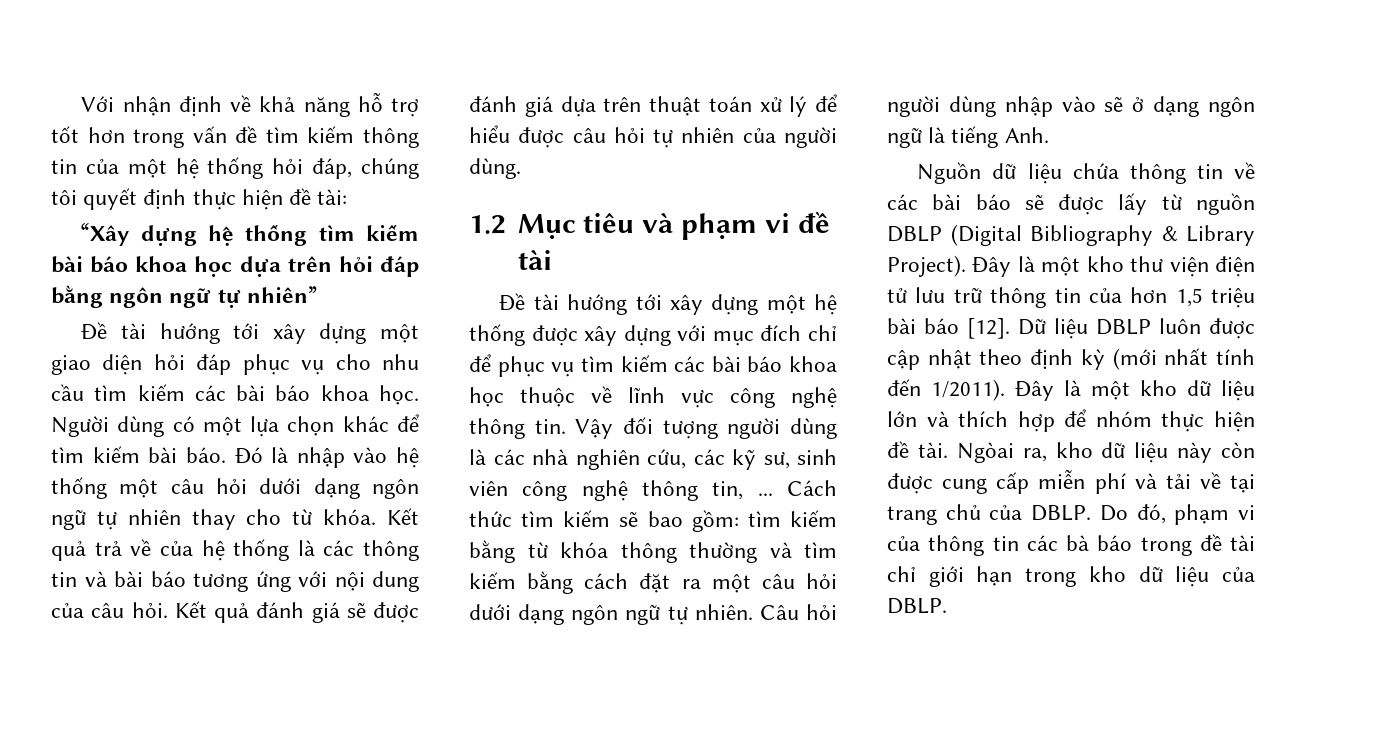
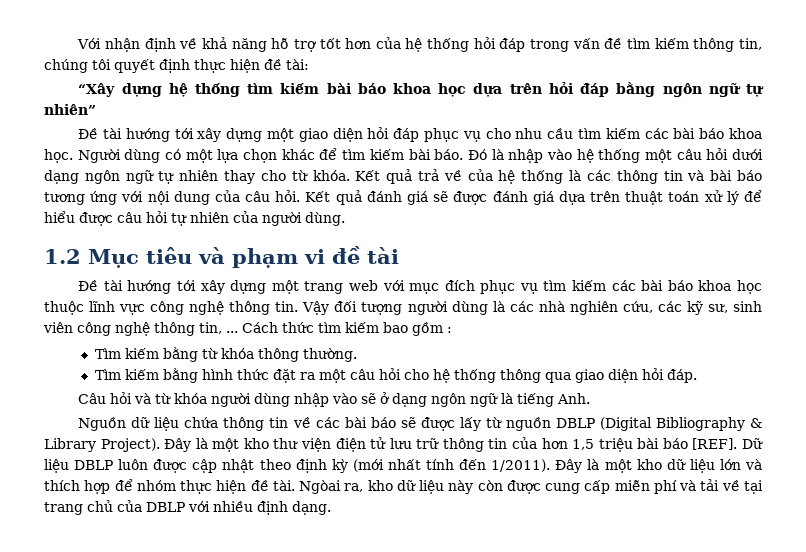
(125, 135) none -> [375,37,526,52] của hệ thống hỏi đáp
[51,157,353,179] tin của một hệ thống hỏi đáp, -> [739,38,763,50] tin,
[814,294,837,315] [469,324,671,346] hệ thống được xây dựng -> [304,280,378,294] trang web
[807,325,837,341] [469,354,491,372] chỉ để -> (475, 285) none
[591,386,612,403] về -> (84, 308) none
[619,510,781,532] sẽ bao gồm: tìm -> [383,322,452,336] [94,348,121,359] bao gồm : // Tìm
[689,542,837,563] [469,571,629,594] thường và tìm kiếm bằng cách -> [302,348,357,362] [94,368,269,383] thường. // Tìm kiếm bằng hình thức
[469,604,837,625] dưới dạng ngôn ngữ tự nhiên. Câu hỏi -> [403,368,697,383] [78,392,208,404] cho hệ thống thông qua giao diện hỏi đáp. // Câu hỏi và từ khóa
[967,318,1010,339] [12]. -> [692,438,738,450] [REF].
[1031,504,1255,525] [887,534,1255,556] [887,566,1255,587] [887,598,947,614] DBLP. Do đó, phạm vi của thông tin các bà báo trong đề tài chỉ giới hạn trong kho dữ liệu của DBLP. -> [146,501,331,515] DBLP với nhiều định dạng.

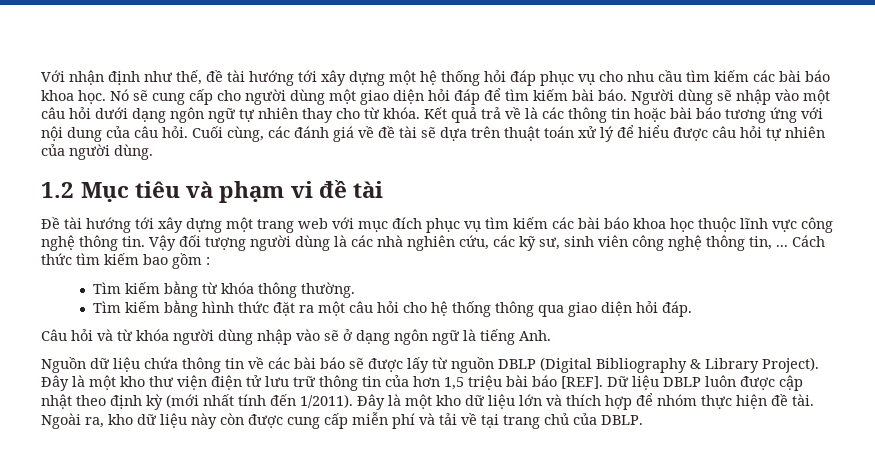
[179,37,763,52] [44,59,309,73] [78,81,764,97] [44,104,96,115] [78,128,363,142] về khả năng hỗ trợ tốt hơn của hệ thống hỏi đáp trong vấn đề tìm kiếm thông tin, chúng tôi quyết định thực hiện đề tài: // “Xây dựng hệ thống tìm kiếm bài báo khoa học dựa trên hỏi đáp bằng ngôn ngữ tự nhiên” // Đề tài hướng tới xây dựng một giao diện -> [144,70,480,86] như thế, đề tài hướng tới xây dựng một hệ thống
[77,149,315,163] Người dùng có một lựa chọn khác -> [110,89,480,105] Nó sẽ cung cấp cho người dùng một giao diện hỏi đáp
[467,149,641,163] Đó là nhập vào hệ thống -> [631,89,799,105] Người dùng sẽ nhập vào
[467,169,564,184] của hệ thống -> (521, 113) none
[687,170,705,181] và -> [634,107,666,122] hoặc
[305,190,554,205] Kết quả đánh giá sẽ được đánh giá -> [192,126,436,142] Cuối cùng, các đánh giá về đề tài sẽ
[299,480,342,494] Ngòai -> [41,413,81,429] Ngoài
[146,501,331,515] DBLP với nhiều định dạng. -> [601,415,643,425] DBLP.

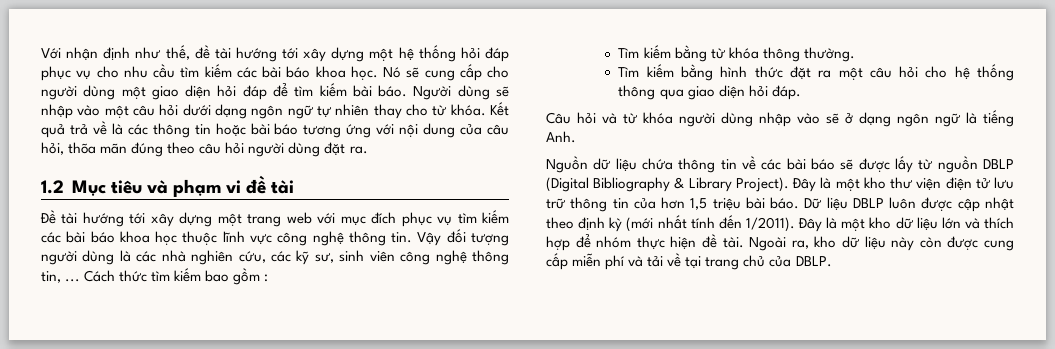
[162,125,825,142] [41,144,153,160] hỏi. Cuối cùng, các đánh giá về đề tài sẽ dựa trên thuật toán xử lý để hiểu được câu hỏi tự nhiên của người dùng. -> [41,142,368,157] hỏi, thõa mãn đúng theo câu hỏi người dùng đặt ra.
[532,375,603,389] báo [REF]. -> [770,197,800,209] báo.

